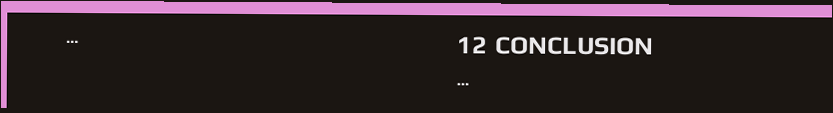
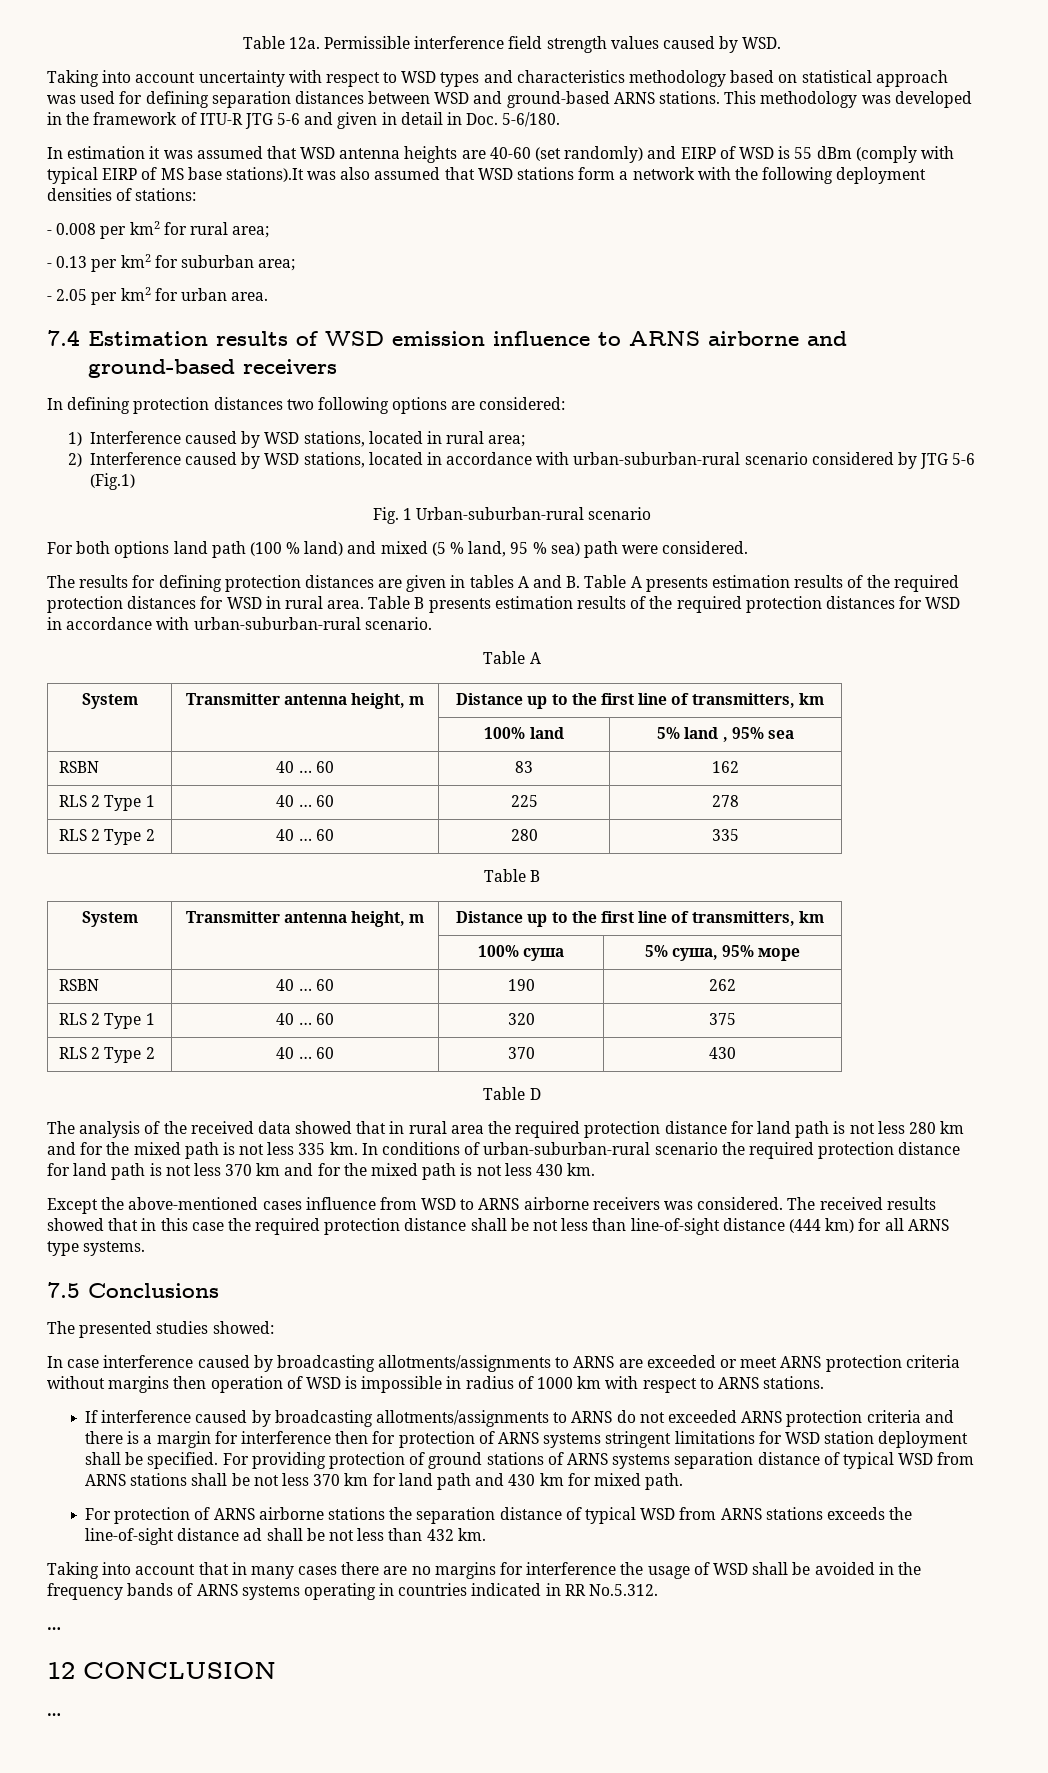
(66, 41) none -> [242,36,782,53] [47,70,948,87] [47,91,972,108] [47,112,561,129] [47,146,954,163] [47,167,927,184] [47,188,197,201] [47,221,270,239] [47,254,296,272] [47,287,269,305] [47,330,847,346] [87,359,337,378] [47,397,566,414] [68,431,526,448] [68,452,976,469] [89,473,135,490] [372,507,652,524] [47,541,749,558] [47,575,959,592] [47,596,961,613] [47,617,432,630] [483,651,541,664] [81,693,138,709] [185,693,425,709] [456,693,824,709] [484,727,564,739] [657,727,794,742] [59,761,100,773] [276,761,334,773] [515,761,533,773] [712,761,739,773] [59,795,155,811] [276,795,334,807] [510,795,538,807] [712,795,739,807] [59,829,155,845] [276,829,334,841] [510,829,538,841] [712,829,739,841] [483,869,541,882] [81,911,138,927] [185,911,425,927] [456,911,824,927] [477,945,565,961] [644,945,801,961] [59,979,100,991] [276,979,334,991] [507,979,535,991] [709,979,736,991] [59,1013,155,1029] [276,1013,334,1025] [507,1013,535,1025] [709,1013,736,1025] [59,1047,155,1063] [276,1047,334,1059] [507,1047,535,1059] [709,1047,736,1059] [483,1087,541,1100] [47,1121,965,1138] [47,1142,961,1159] [47,1163,596,1180] [47,1197,936,1214] [47,1218,949,1235] [47,1241,146,1256] [47,1282,219,1298] [47,1321,274,1338] [47,1355,960,1372] [47,1376,825,1393] [85,1410,954,1427] [85,1431,969,1448] [85,1452,975,1469] [85,1473,684,1490] [85,1507,913,1524] [85,1528,486,1545] [47,1562,921,1579] [47,1583,659,1600] Table 12а. Permissible interference field strength values caused by WSD. // Taking into account uncertainty with respect to WSD types and characteristics methodology based on statistical approach was used for defining separation distances between WSD and ground-based ARNS stations. This methodology was developed in the framework of ITU-R JTG 5-6 and given in detail in Doc. 5-6/180. // In estimation it was assumed that WSD antenna heights are 40-60 (set randomly) and EIRP of WSD is 55 dBm (comply with typical EIRP of MS base stations).It was also assumed that WSD stations form a network with the following deployment densities of stations: // - 0.008 per km2 for rural area; // - 0.13 per km2 for suburban area; // - 2.05 per km2 for urban area. // 7.4 Estimation results of WSD emission influence to ARNS airborne and ground-based receivers // In defining protection distances two following options are considered: // 1) Interference caused by WSD stations, located in rural area; // 2) Interference caused by WSD stations, located in accordance with urban-suburban-rural scenario considered by JTG 5-6 (Fig.1) // Fig. 1 Urban-suburban-rural scenario // For both options land path (100 % land) and mixed (5 % land, 95 % sea) path were considered. // The results for defining protection distances are given in tables A and B. Table A presents estimation results of the required protection distances for WSD in rural area. Table B presents estimation results of the required protection distances for WSD in accordance with urban-suburban-rural scenario. // Table А // System | Transmitter antenna height, m | Distance up to the first line of transmitters, km // | | 100% land | 5% land , 95% sea // RSBN | 40 … 60 | 83 | 162 // RLS 2 Type 1 | 40 … 60 | 225 | 278 // RLS 2 Type 2 | 40 … 60 | 280 | 335 // Table В // System | Transmitter antenna height, m | Distance up to the first line of transmitters, km // | | 100% суша | 5% суша, 95% море // RSBN | 40 … 60 | 190 | 262 // RLS 2 Type 1 | 40 … 60 | 320 | 375 // RLS 2 Type 2 | 40 … 60 | 370 | 430 // Table D // The analysis of the received data showed that in rural area the required protection distance for land path is not less 280 km and for the mixed path is not less 335 km. In conditions of urban-suburban-rural scenario the required protection distance for land path is not less 370 km and for the mixed path is not less 430 km. // Except the above-mentioned cases influence from WSD to ARNS airborne receivers was considered. The received results showed that in this case the required protection distance shall be not less than line-of-sight distance (444 km) for all ARNS type systems. // 7.5 Conclusions // The presented studies showed: // In case interference caused by broadcasting allotments/assignments to ARNS are exceeded or meet ARNS protection criteria without margins then operation of WSD is impossible in radius of 1000 km with respect to ARNS stations. // If interference caused by broadcasting allotments/assignments to ARNS do not exceeded ARNS protection criteria and there is a margin for interference then for protection of ARNS systems stringent limitations for WSD station deployment shall be specified. For providing protection of ground stations of ARNS systems separation distance of typical WSD from ARNS stations shall be not less 370 km for land path and 430 km for mixed path. // For protection of ARNS airborne stations the separation distance of typical WSD from ARNS stations exceeds the line-of-sight distance ad shall be not less than 432 km. // Taking into account that in many cases there are no margins for interference the usage of WSD shall be avoided in the frequency bands of ARNS systems operating in countries indicated in RR No.5.312. //

